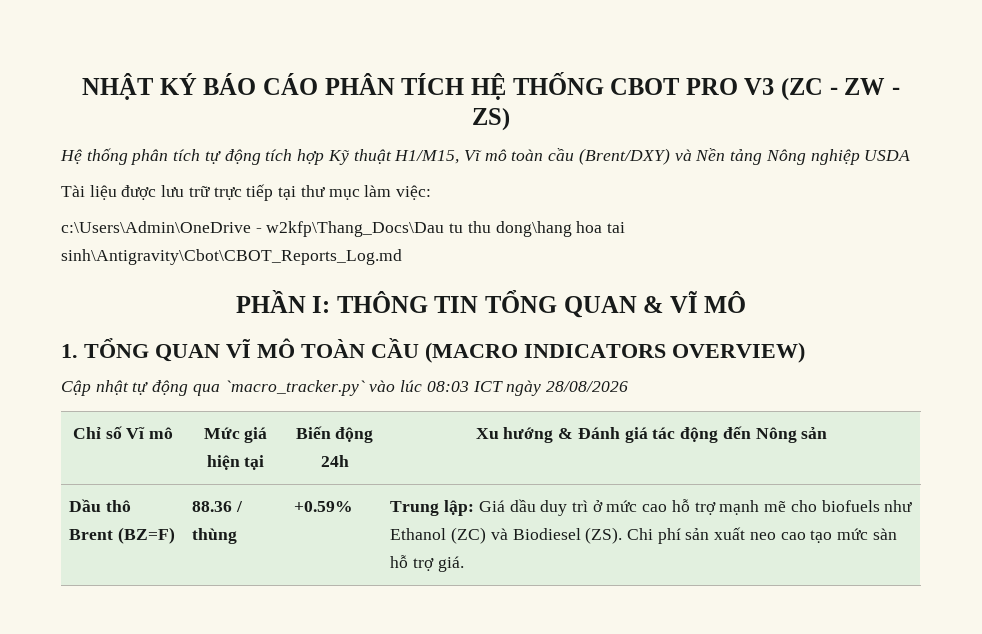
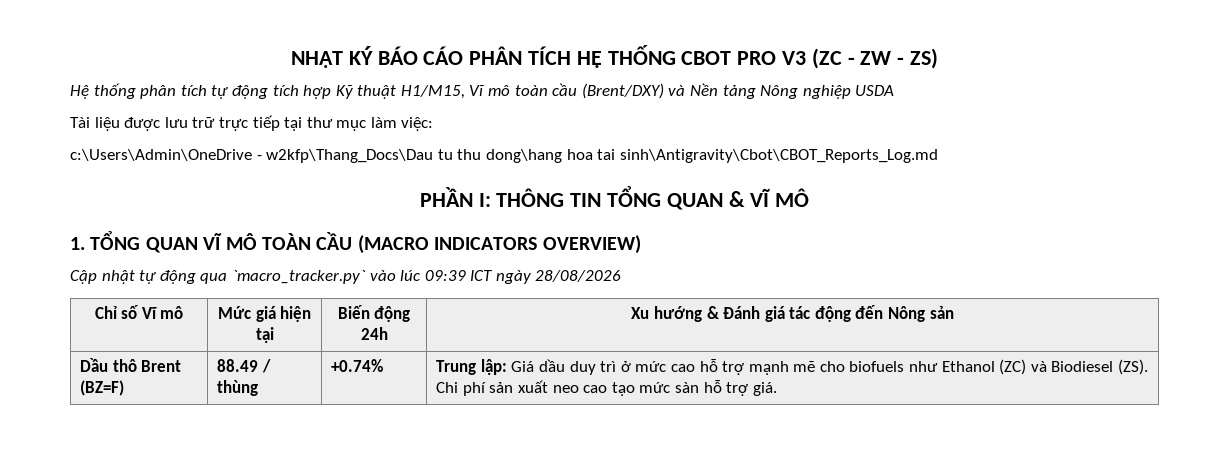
[426,381,469,392] 08:03 -> [424,270,466,281] 09:39
[192,501,233,512] 88.36 -> [217,359,259,372] 88.49
[294,501,354,512] +0.59% -> [331,359,384,372] +0.74%

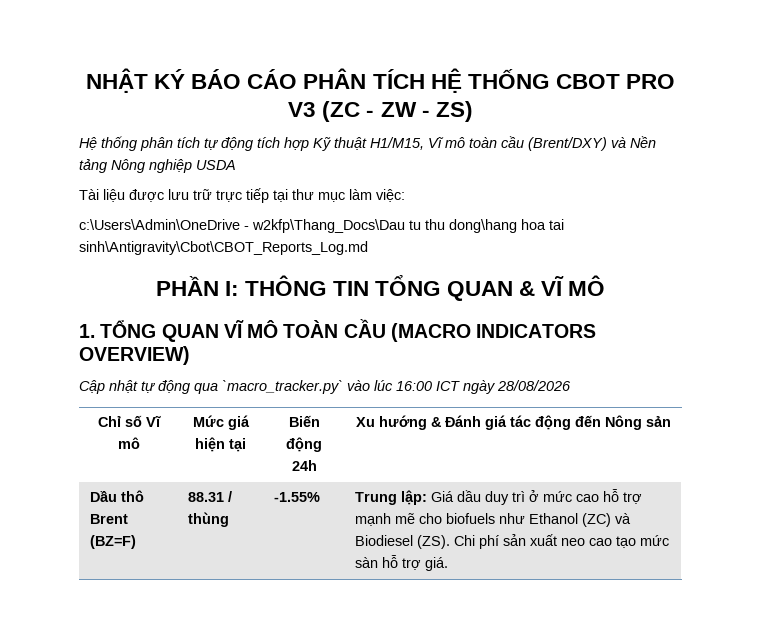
[424,270,466,281] 09:39 -> [396,381,432,391] 16:00
[217,359,259,372] 88.49 -> [188,492,225,502] 88.31
[331,359,384,372] +0.74% -> [274,492,321,502] -1.55%

